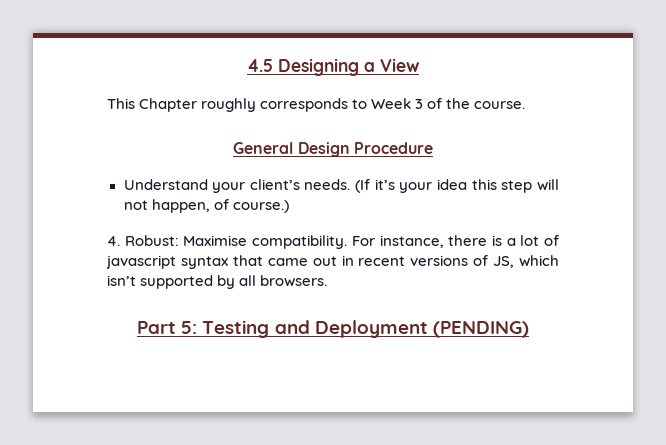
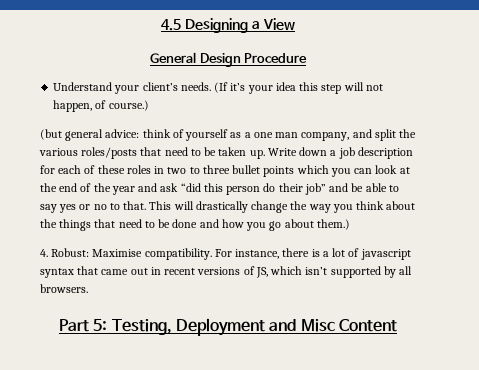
[107,98,526,112] // This Chapter roughly corresponds to Week 3 of the course. -> (295, 24) none
(289, 206) none -> [40,129,417,141] [39,147,413,159] [40,165,410,177] [40,183,399,195] [40,201,416,213] [40,219,350,231] // (but general advice: think of yourself as a one man company, and split the various roles/posts that need to be taken up. Write down a job description for each of these roles in two to three bullet points which you can look at the end of the year and ask “did this person do their job” and be able to say yes or no to that. This will drastically change the way you think about the things that need to be done and how you go about them.)
[202,320,529,338] Testing and Deployment (PENDING) -> [111,318,397,336] Testing, Deployment and Misc Content

